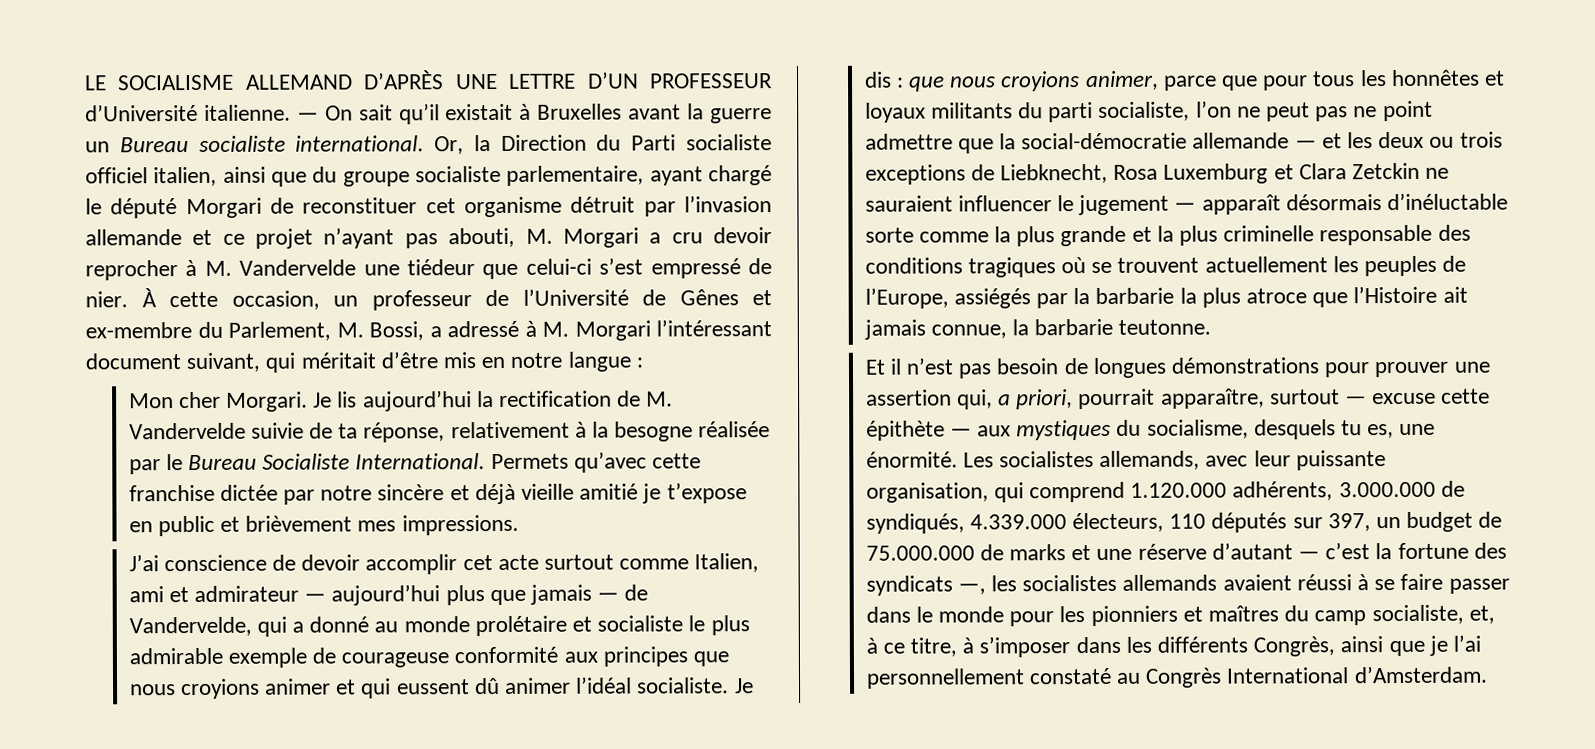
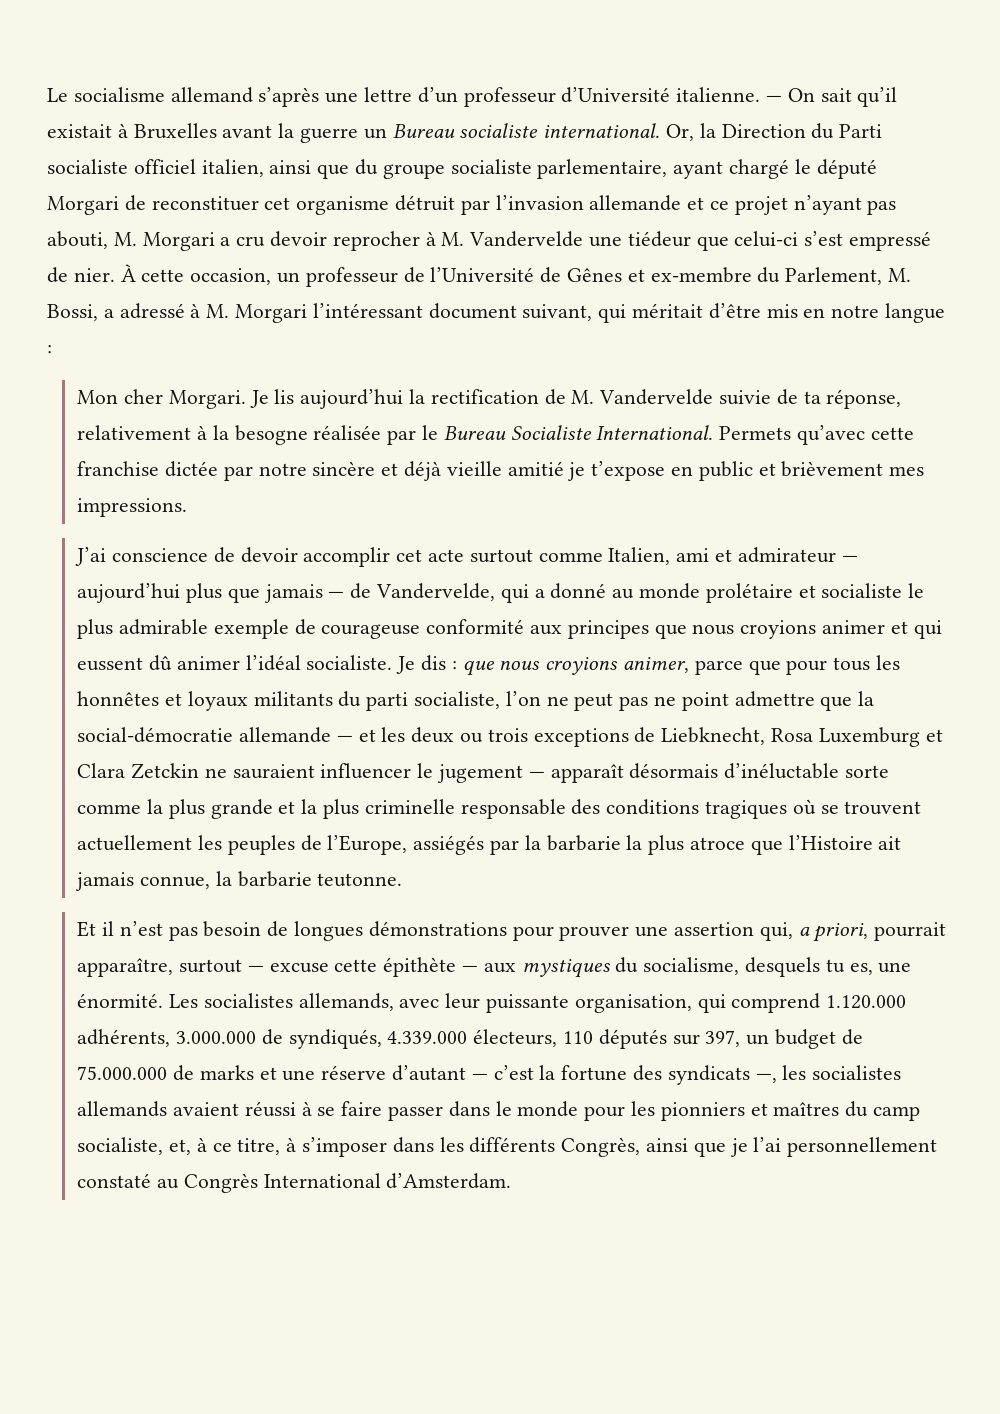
[85,70,774,91] LE SOCIALISME ALLEMAND D’APRÈS UNE LETTRE D’UN PROFESSEUR -> [47,87,556,107] Le socialisme allemand s’après une lettre d’un professeur

